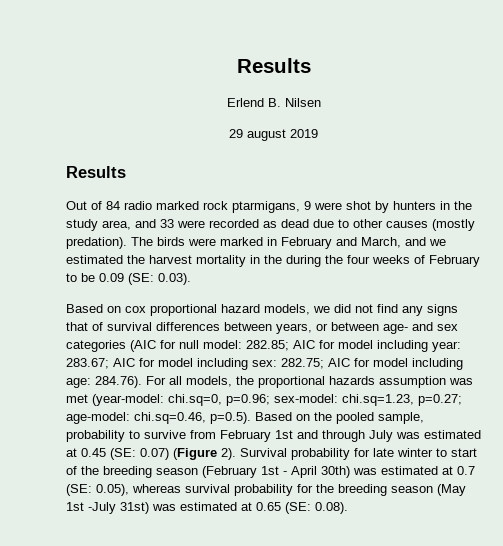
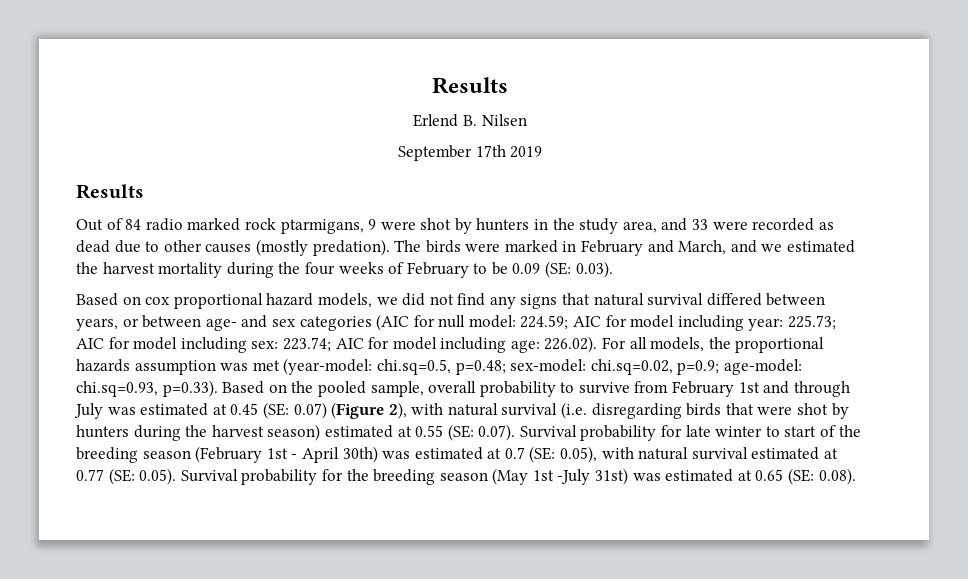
[229,129,286,141] 29 august -> [397,145,506,161] September 17th
[250,255,282,264] in the -> (223, 270) none
[92,322,220,331] of survival differences -> [593,293,762,306] natural survival differed
[246,340,289,351] 282.85; -> [520,315,569,330] 224.59;
[66,358,109,369] 283.67; -> [788,315,837,330] 225.73;
[281,358,324,369] 282.75; -> [282,337,331,352] 223.74;
[95,376,142,388] 284.76). -> [544,336,598,353] 226.02).
[168,394,462,406] [66,412,251,424] chi.sq=0, p=0.96; sex-model: chi.sq=1.23, p=0.27; age-model: chi.sq=0.46, p=0.5). -> [376,359,802,375] [76,380,218,397] chi.sq=0.5, p=0.48; sex-model: chi.sq=0.02, p=0.9; age-model: chi.sq=0.93, p=0.33).
(424, 418) none -> [428,381,477,393] overall
[221,448,236,460] 2). -> [388,402,849,419] [76,424,516,441] 2), with natural survival (i.e. disregarding birds that were shot by hunters during the harvest season) estimated at 0.55 (SE: 0.07).
[132,484,230,493] whereas survival -> [601,447,839,460] [76,468,238,485] with natural survival estimated at 0.77 (SE: 0.05). Survival

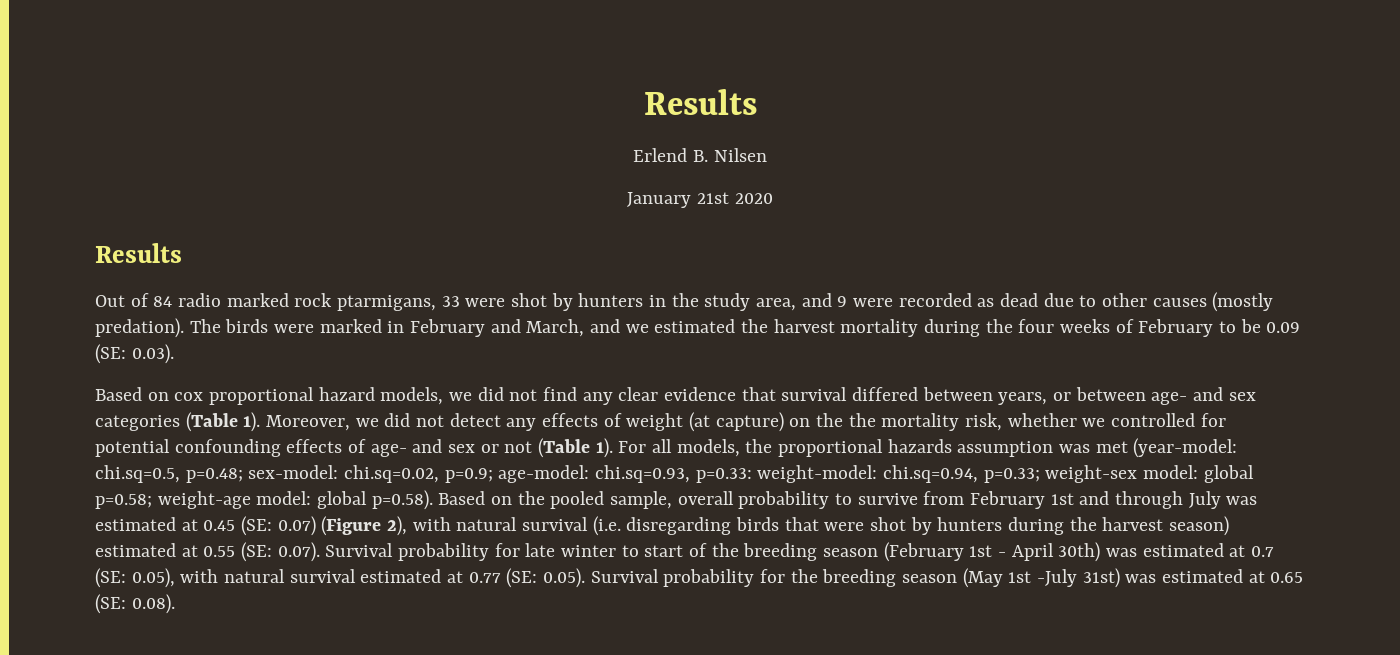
[397,145,543,161] September 17th 2019 -> [627,192,773,208] January 21st 2020
[368,219,377,230] 9 -> [441,296,460,307] 33
[692,219,709,230] 33 -> [837,296,848,307] 9
[520,293,644,309] signs that natural -> [618,387,776,401] clear evidence that
[376,314,837,331] [76,336,598,353] (AIC for null model: 224.59; AIC for model including year: 225.73; AIC for model including sex: 223.74; AIC for model including age: 226.02). -> [185,412,1226,432] [95,438,613,458] (Table 1). Moreover, we did not detect any effects of weight (at capture) on the the mortality risk, whether we controlled for potential confounding effects of age- and sex or not (Table 1).
[162,380,218,397] p=0.33). -> [695,465,1254,483] [95,490,433,510] p=0.33: weight-model: chi.sq=0.94, p=0.33; weight-sex model: global p=0.58; weight-age model: global p=0.58).

